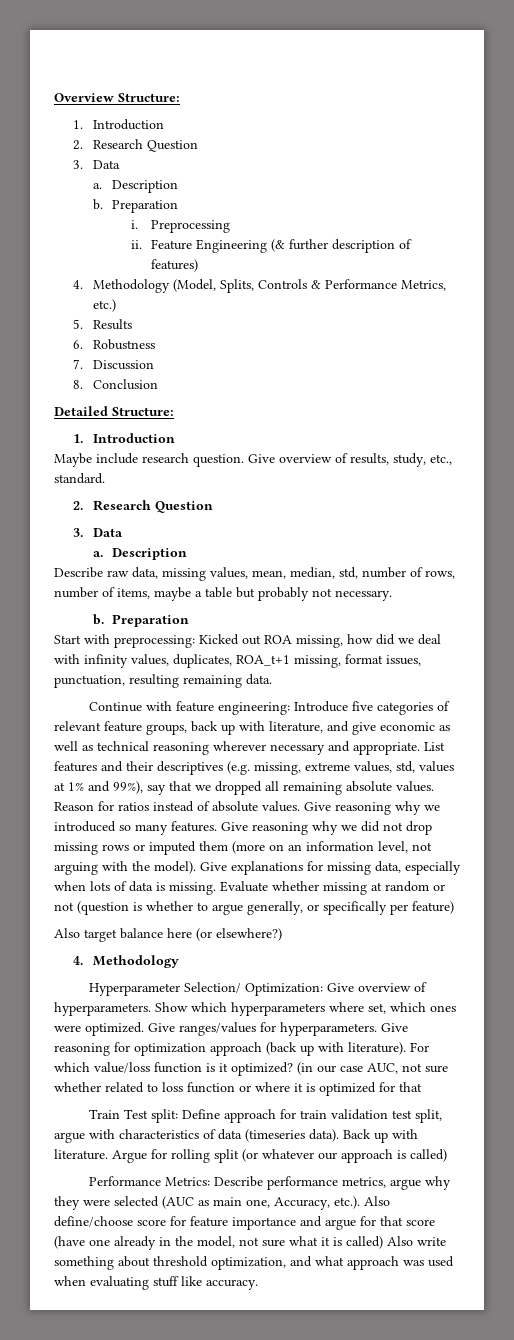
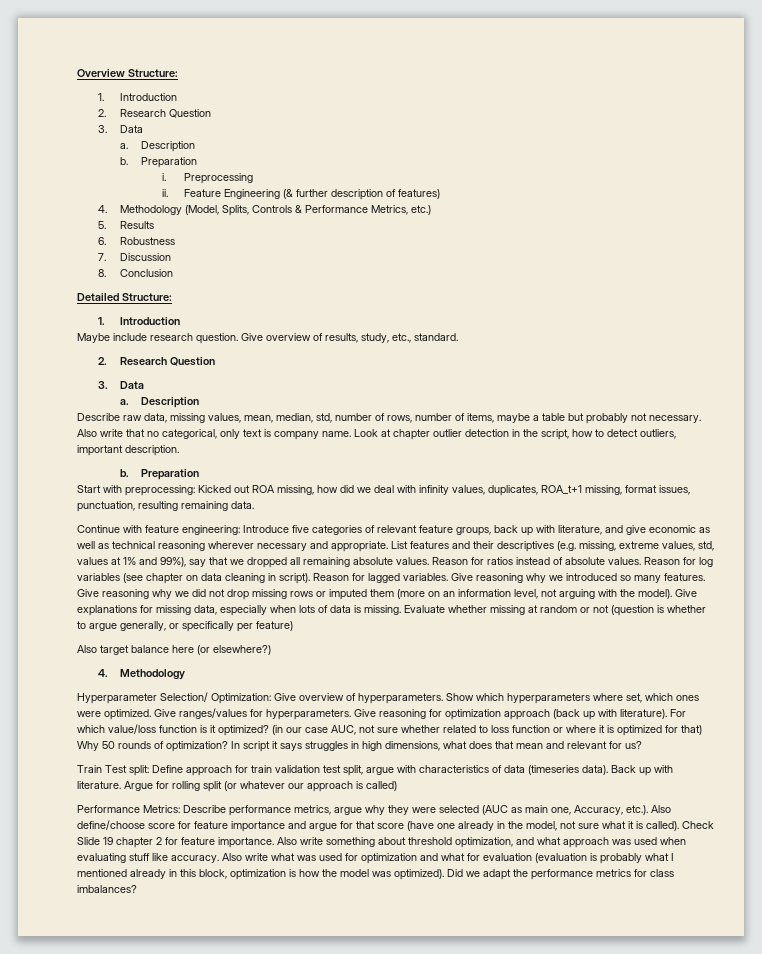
(392, 595) none -> [77,429,676,440] [77,445,179,456] Also write that no categorical, only text is company name. Look at chapter outlier detection in the script, how to detect outliers, important description.
(300, 806) none -> [644,557,713,567] [77,573,448,584] Reason for log variables (see chapter on data cleaning in script). Reason for lagged variables.
[399,1082,422,1092] that -> [681,725,702,735] [77,741,642,752] that) Why 50 rounds of optimization? In script it says struggles in high dimensions, what does that mean and relevant for us?
[346,1236,383,1249] called) -> [646,821,714,831] [77,837,274,848] called). Check Slide 19 chapter 2 for feature importance.
(258, 1284) none -> [222,853,674,864] [77,869,674,880] [77,885,137,893] Also write what was used for optimization and what for evaluation (evaluation is probably what I mentioned already in this block, optimization is how the model was optimized). Did we adapt the performance metrics for class imbalances?

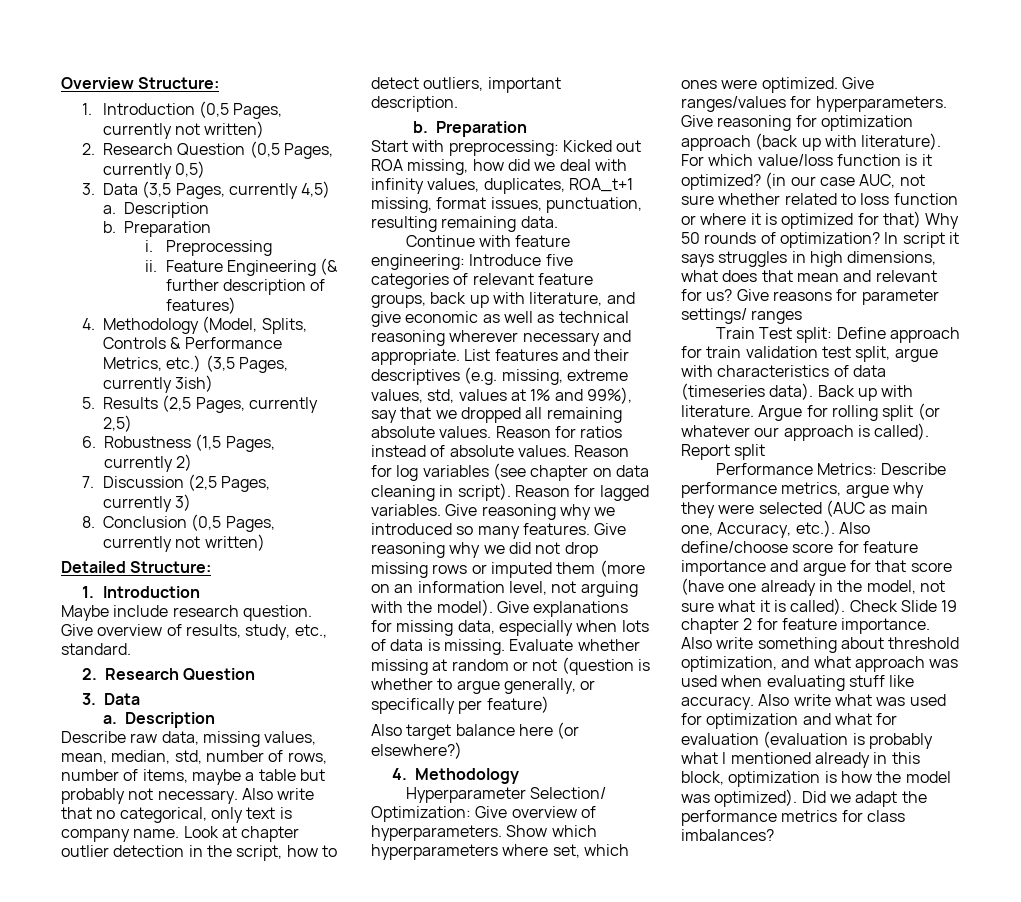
[98,109,211,118] [98,125,143,133] // 2. Research Question // 3. Data -> [199,101,283,119] [102,121,265,139] [81,141,333,159] [102,161,206,179] [81,181,331,199] (0,5 Pages, currently not written) // 2. Research Question (0,5 Pages, currently 0,5) // 3. Data (3,5 Pages, currently 4,5)
[98,221,154,229] [98,237,175,245] [98,253,171,261] [98,269,173,277] // 5. Results // 6. Robustness // 7. Discussion // 8. Conclusion -> [205,355,288,373] [102,375,214,393] [81,395,318,413] [102,415,132,432] [81,434,275,452] [103,454,193,472] [81,474,271,492] [102,494,192,512] [81,514,275,532] [102,534,265,552] (3,5 Pages, currently 3ish) // 5. Results (2,5 Pages, currently 2,5) // 6. Robustness (1,5 Pages, currently 2) // 7. Discussion (2,5 Pages, currently 3) // 8. Conclusion (0,5 Pages, currently not written)
(642, 745) none -> [736,289,939,305] [681,308,803,324] Give reasons for parameter settings/ ranges
[366,781,397,791] called) -> [874,423,930,440] [681,444,766,460] called). Report split

